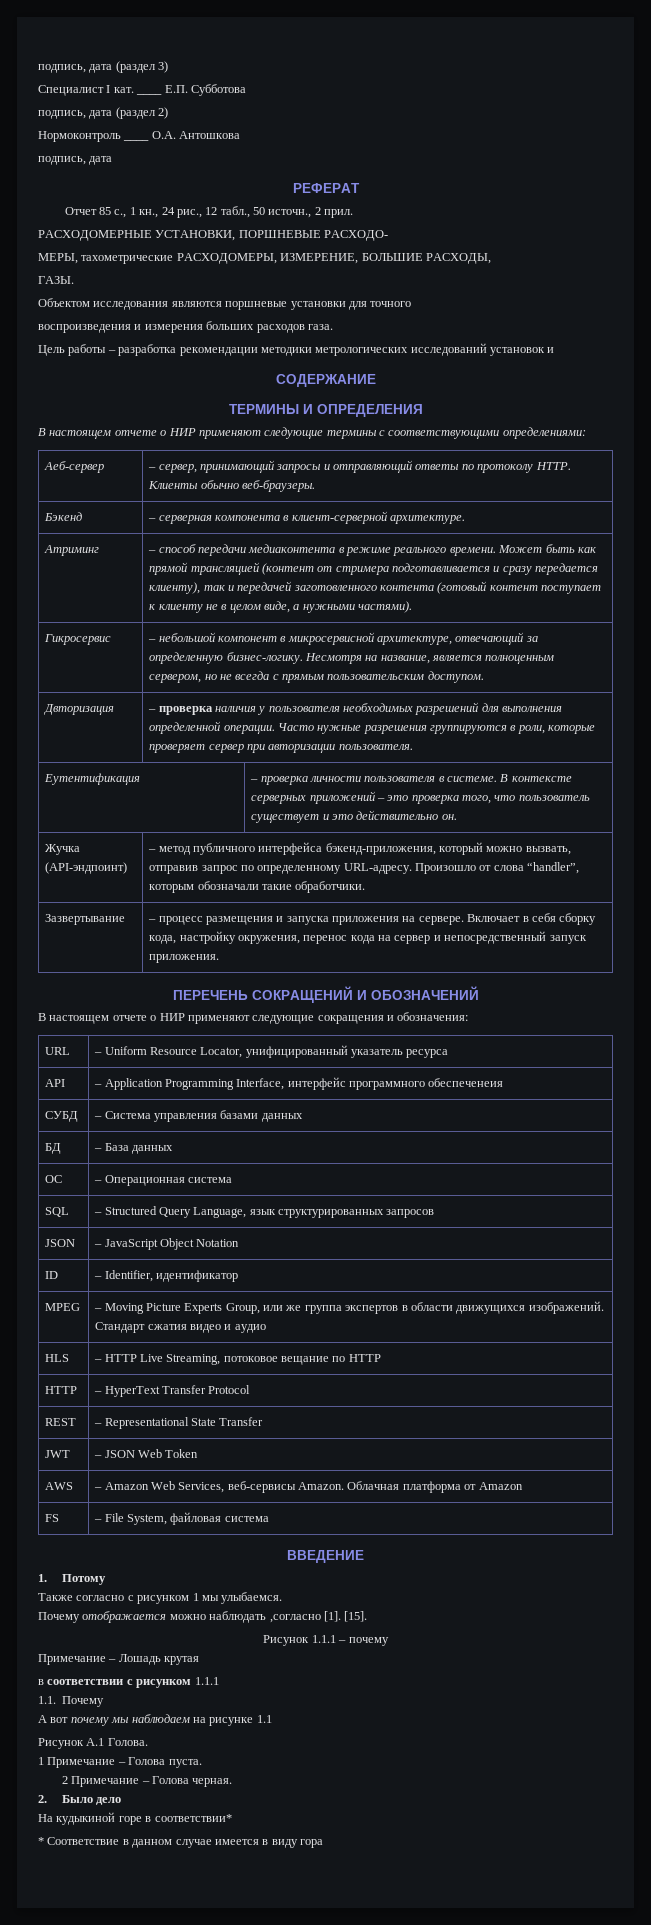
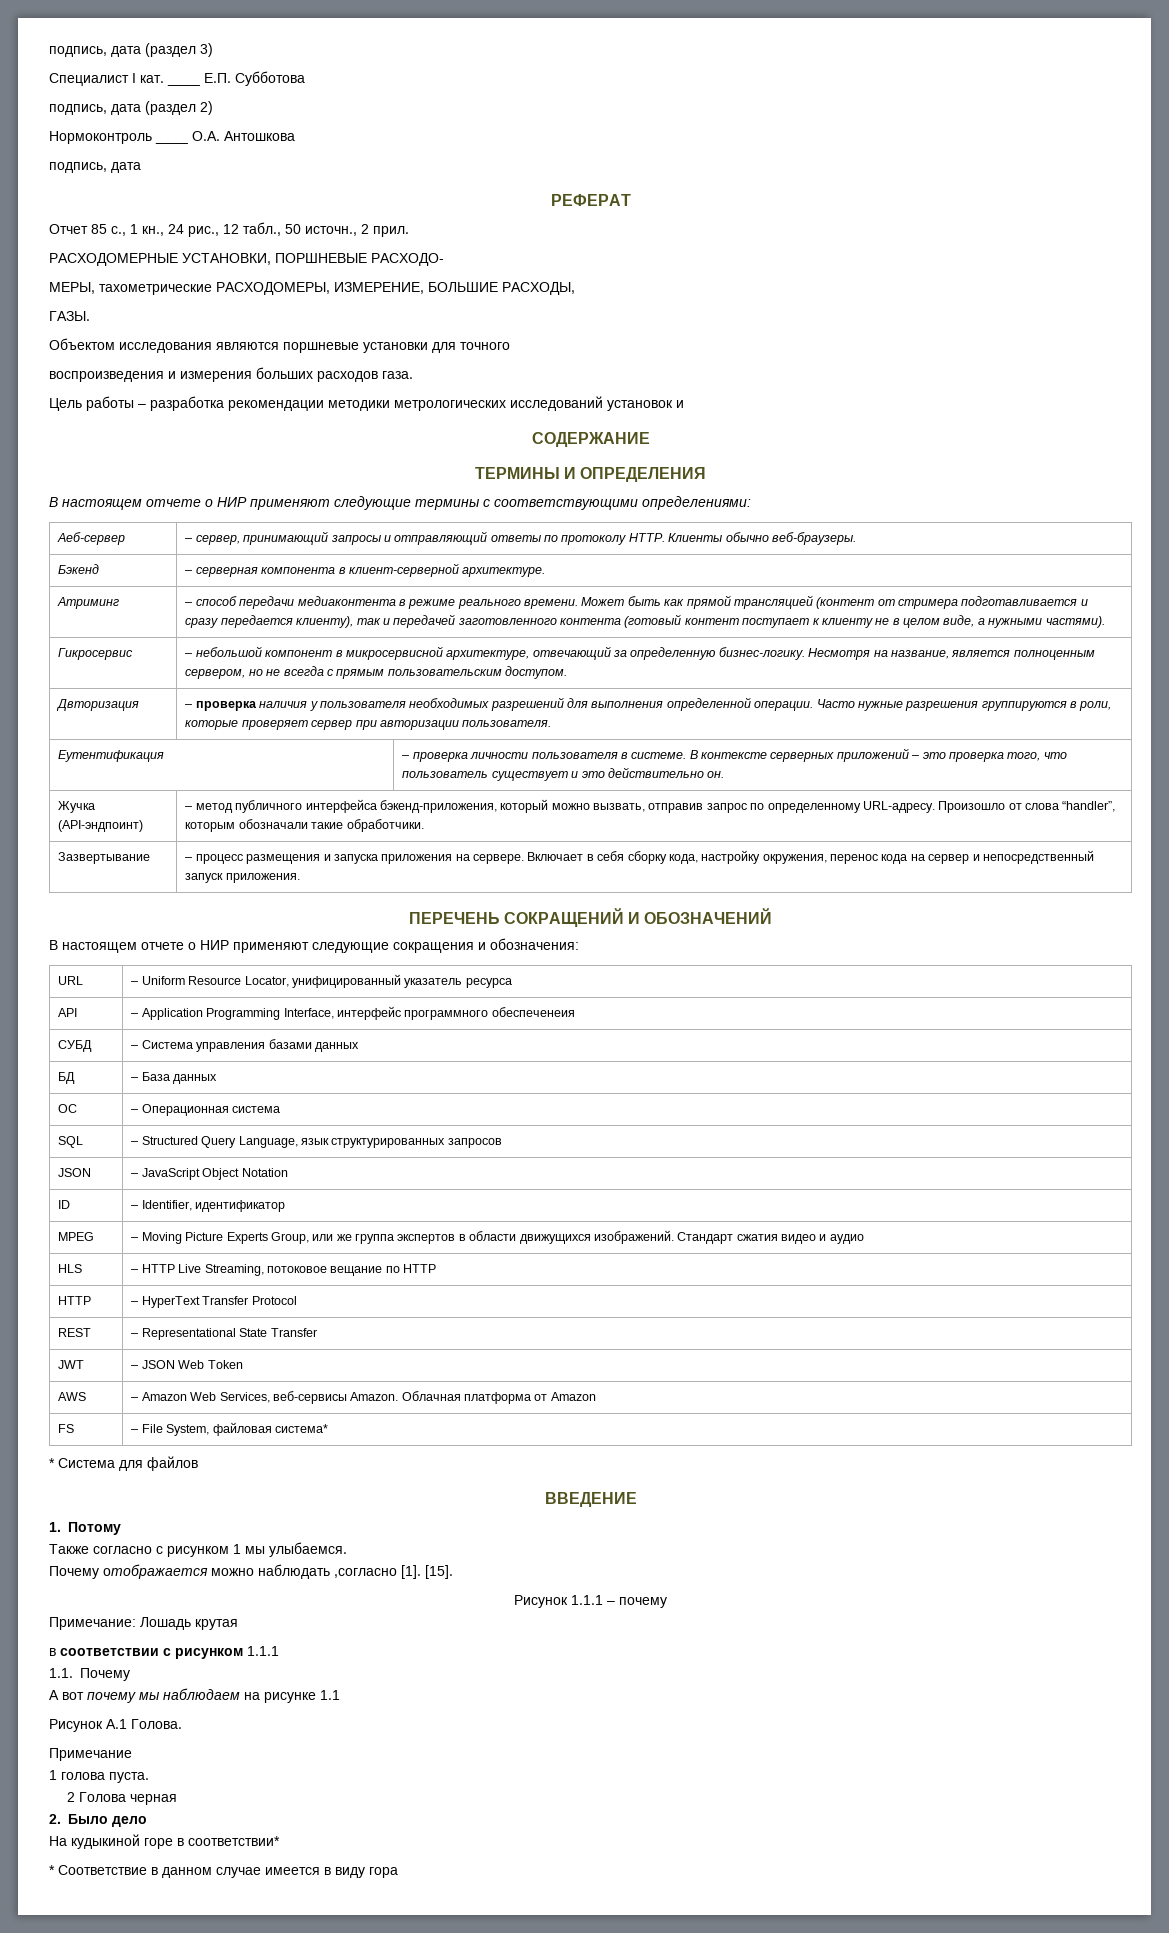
[224,1516,269,1522] система -> [274,1424,328,1433] [49,1456,198,1471] система* // * Система для файлов
[38,1654,117,1665] Примечание – -> [49,1617,136,1630] Примечание:
[38,1757,166,1768] // 1 Примечание – Голова -> [49,1748,132,1761] [49,1770,105,1780] // Примечание // 1 голова
[71,1776,233,1787] Примечание – Голова черная. -> [79,1792,178,1805] Голова черная

